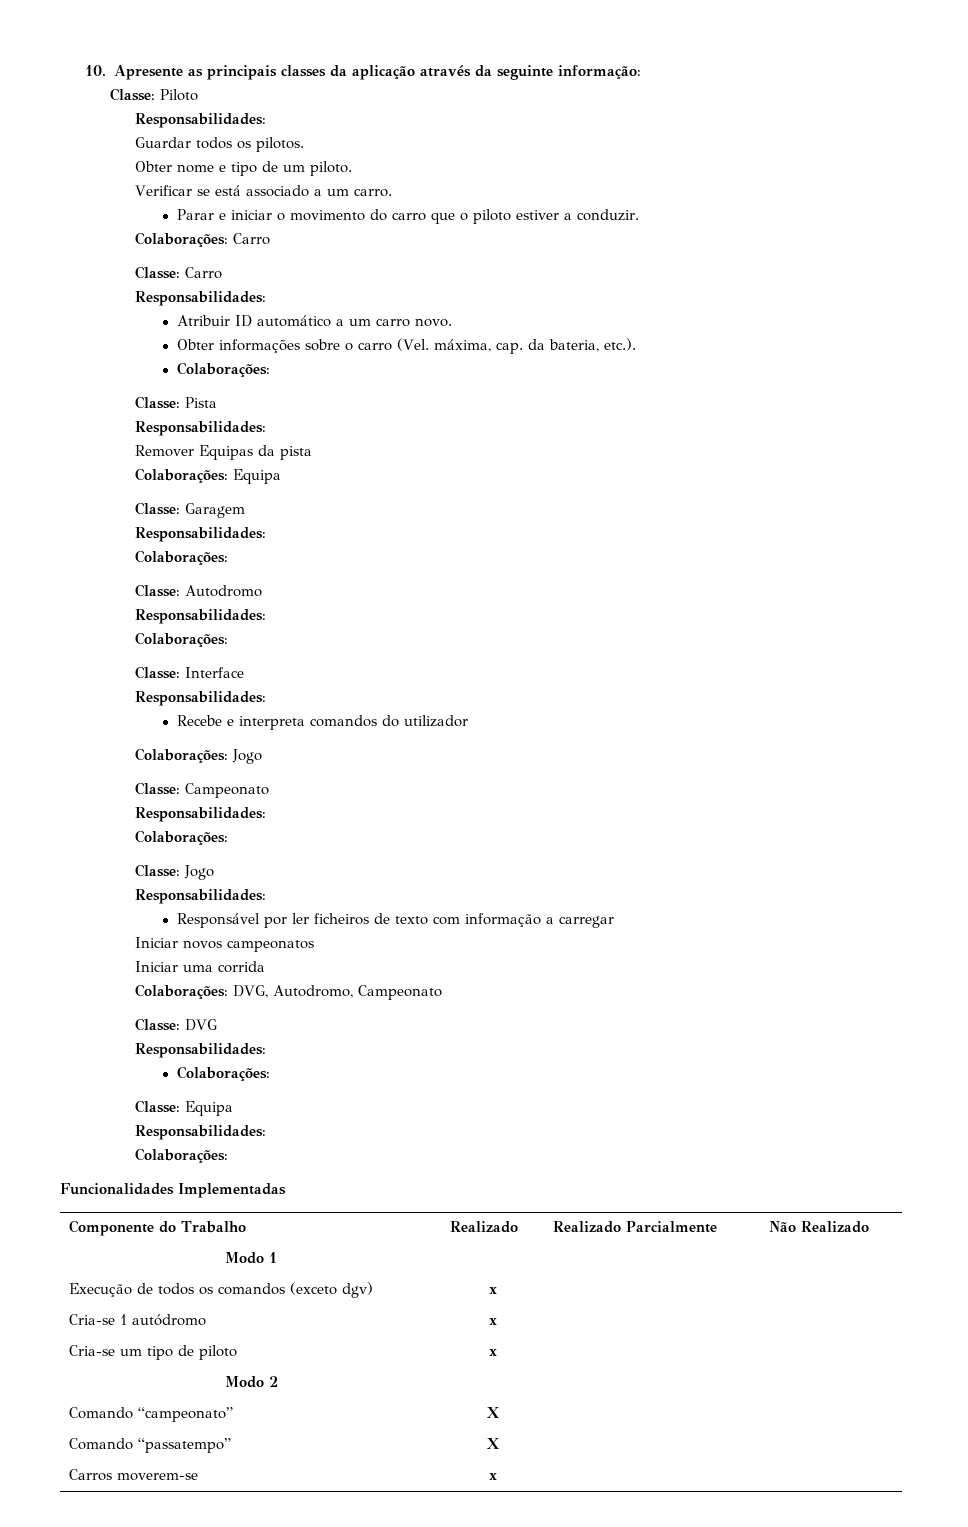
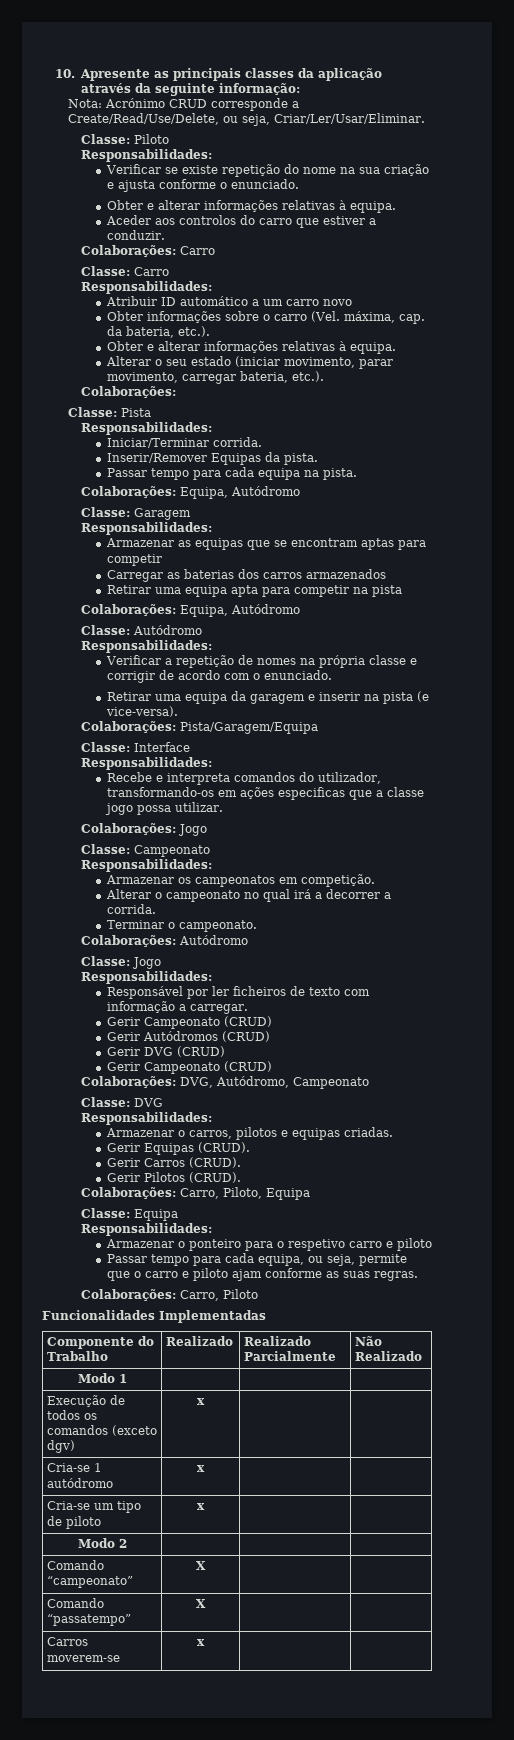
[110,88,199,101] [135,113,267,128] [135,137,305,152] [135,161,353,176] [135,185,393,197] [176,209,365,221] Classe: Piloto // Responsabilidades: // Guardar todos os pilotos. // Obter nome e tipo de um piloto. // Verificar se está associado a um carro. // Parar e iniciar o movimento -> [67,98,299,111] [67,113,425,126] [80,134,169,144] [80,149,212,162] [105,164,429,177] [106,179,299,192] [106,200,396,213] [105,215,236,225] Nota: Acrónimo CRUD corresponde a Create/Read/Use/Delete, ou seja, Criar/Ler/Usar/Eliminar. // Classe: Piloto // Responsabilidades: // Verificar se existe repetição do nome na sua criação e ajusta conforme o enunciado. // Obter e alterar informações relativas à equipa. // Aceder aos controlos
[459,209,511,224] o piloto -> (319, 223) none
[414,318,452,327] novo. -> [322,299,352,306] novo
[176,362,270,377] [135,396,218,409] [135,421,267,436] [135,445,313,460] [135,468,282,484] Colaborações: // Classe: Pista // Responsabilidades: // Remover Equipas da pista // Colaborações: Equipa -> [106,341,396,354] [105,356,393,369] [106,371,324,384] [80,386,176,398] [67,407,151,417] [80,422,212,435] [106,437,262,448] [106,452,318,465] [106,467,357,480] [80,486,300,499] Obter e alterar informações relativas à equipa. // Alterar o seu estado (iniciar movimento, parar movimento, carregar bateria, etc.). // Colaborações: // Classe: Pista // Responsabilidades: // Iniciar/Terminar corrida. // Inserir/Remover Equipas da pista. // Passar tempo para cada equipa na pista. // Colaborações: Equipa, Autódromo
[135,550,229,565] [135,584,263,597] [135,609,267,624] [135,632,229,647] // Colaborações: // Classe: Autodromo // Responsabilidades: // Colaborações: -> [105,538,426,550] [106,554,162,566] [106,569,386,582] [106,585,402,597] [80,604,300,617] [80,625,202,635] [80,640,212,653] [105,655,417,668] [106,670,332,683] [106,691,429,704] [105,706,178,717] [80,721,318,734] // Armazenar as equipas que se encontram aptas para competir // Carregar as baterias dos carros armazenados // Retirar uma equipa apta para competir na pista // Colaborações: Equipa, Autódromo // Classe: Autódromo // Responsabilidades: // Verificar a repetição de nomes na própria classe e corrigir de acordo com o enunciado. // Retirar uma equipa da garagem e inserir na pista (e vice-versa). // Colaborações: Pista/Garagem/Equipa
[403,715,468,727] utilizador -> [317,772,381,784] [106,787,424,800] [104,802,223,815] utilizador, transformando-os em ações especificas que a classe jogo possa utilizar.
[135,830,229,845] // Colaborações: -> [105,874,375,887] [105,889,391,902] [106,904,156,914] [106,920,257,932] [80,935,248,947] // Armazenar os campeonatos em competição. // Alterar o campeonato no qual irá a decorrer a corrida. // Terminar o campeonato. // Colaborações: Autódromo
[558,916,614,928] [135,937,315,952] [135,961,266,973] carregar // Iniciar novos campeonatos // Iniciar uma corrida -> [189,1004,248,1014] [106,1016,272,1029] [106,1031,270,1042] [106,1046,225,1057] [106,1061,272,1074] carregar. // Gerir Campeonato (CRUD) // Gerir Autódromos (CRUD) // Gerir DVG (CRUD) // Gerir Campeonato (CRUD)
[273,985,354,998] Autodromo, -> [215,1076,289,1088] Autódromo,
[176,1066,270,1081] [135,1100,234,1116] [135,1125,267,1140] [135,1148,229,1163] Colaborações: // Classe: Equipa // Responsabilidades: // Colaborações: -> [105,1127,393,1140] [106,1142,250,1155] [106,1157,241,1168] [106,1172,241,1183] [80,1187,310,1200] [80,1208,178,1221] [80,1223,212,1236] [105,1238,432,1251] [106,1253,407,1266] [106,1268,418,1281] [80,1289,258,1301] Armazenar o carros, pilotos e equipas criadas. // Gerir Equipas (CRUD). // Gerir Carros (CRUD). // Gerir Pilotos (CRUD). // Colaborações: Carro, Piloto, Equipa // Classe: Equipa // Responsabilidades: // Armazenar o ponteiro para o respetivo carro e piloto // Passar tempo para cada equipa, ou seja, permite que o carro e piloto ajam conforme as suas regras. // Colaborações: Carro, Piloto

